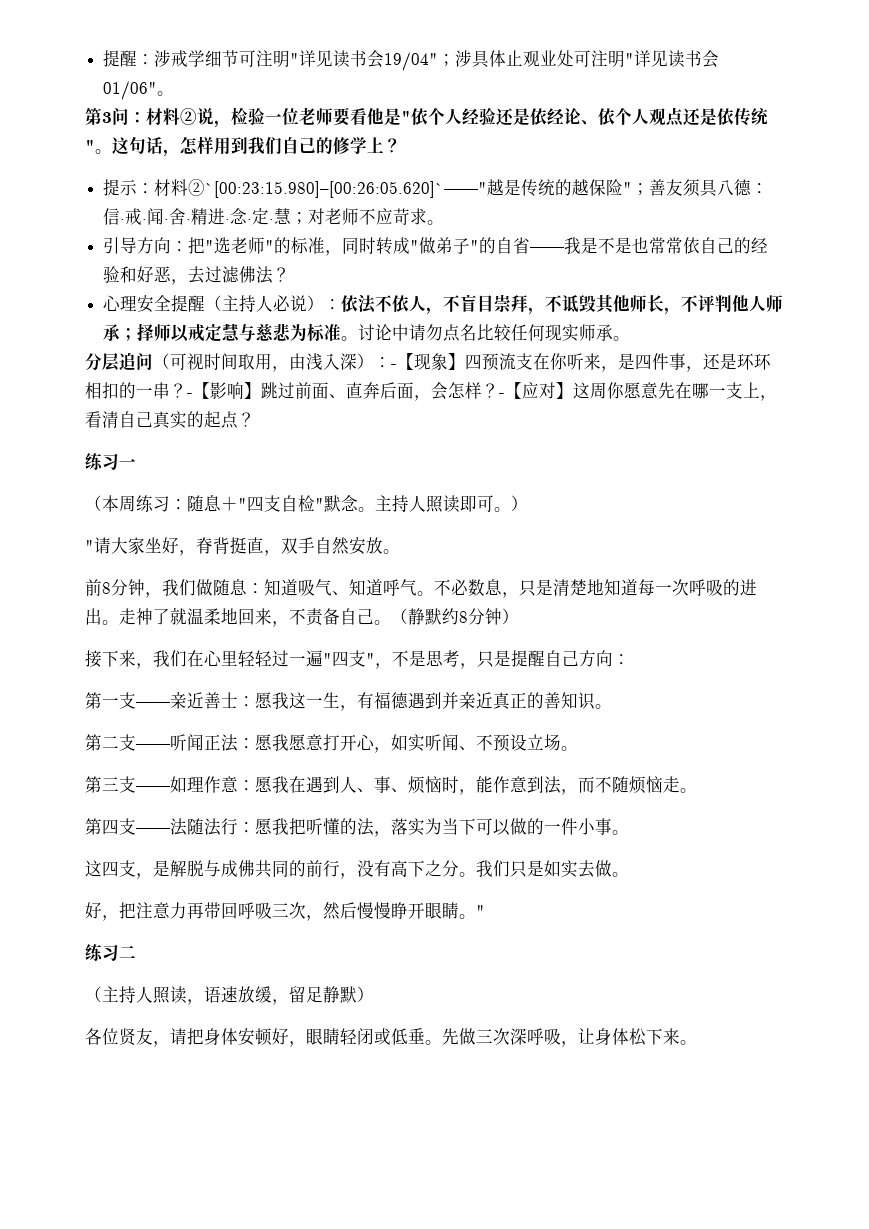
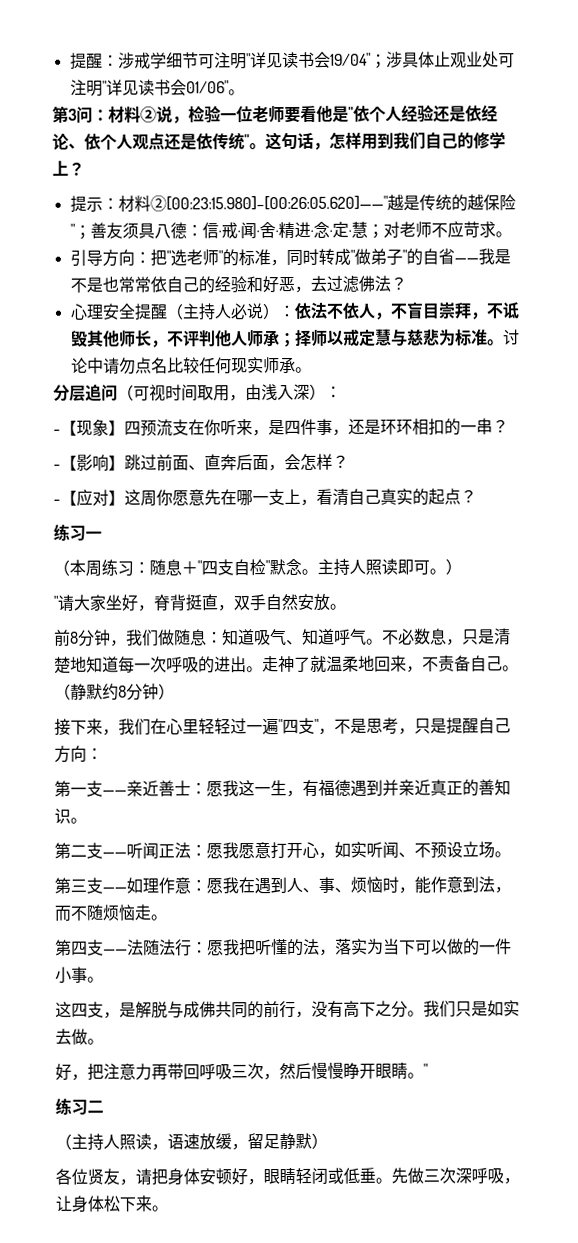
[188,179,488,198] ②`[00:23:15.980]–[00:26:05.620]`——" -> [149,194,388,212] ②[00:23:15.980]–[00:26:05.620]——"
(391, 362) none -> (342, 391) //
(187, 390) none -> (509, 426) //
(499, 390) none -> (349, 461) //

